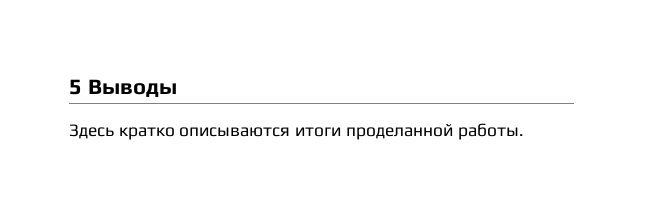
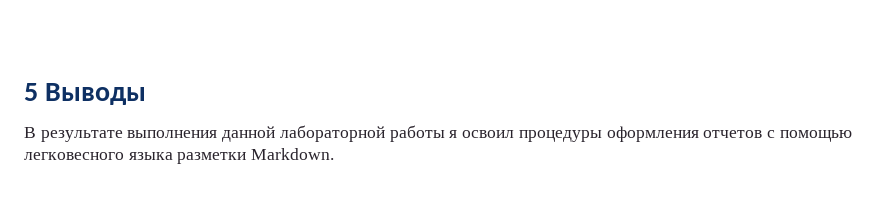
[69,123,523,140] Здесь кратко описываются итоги проделанной работы. -> [24,125,852,142] [24,148,335,164] В результате выполнения данной лабораторной работы я освоил процедуры оформления отчетов с помощью легковесного языка разметки Markdown.

